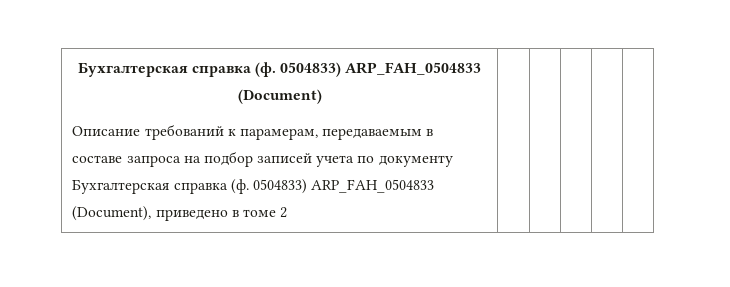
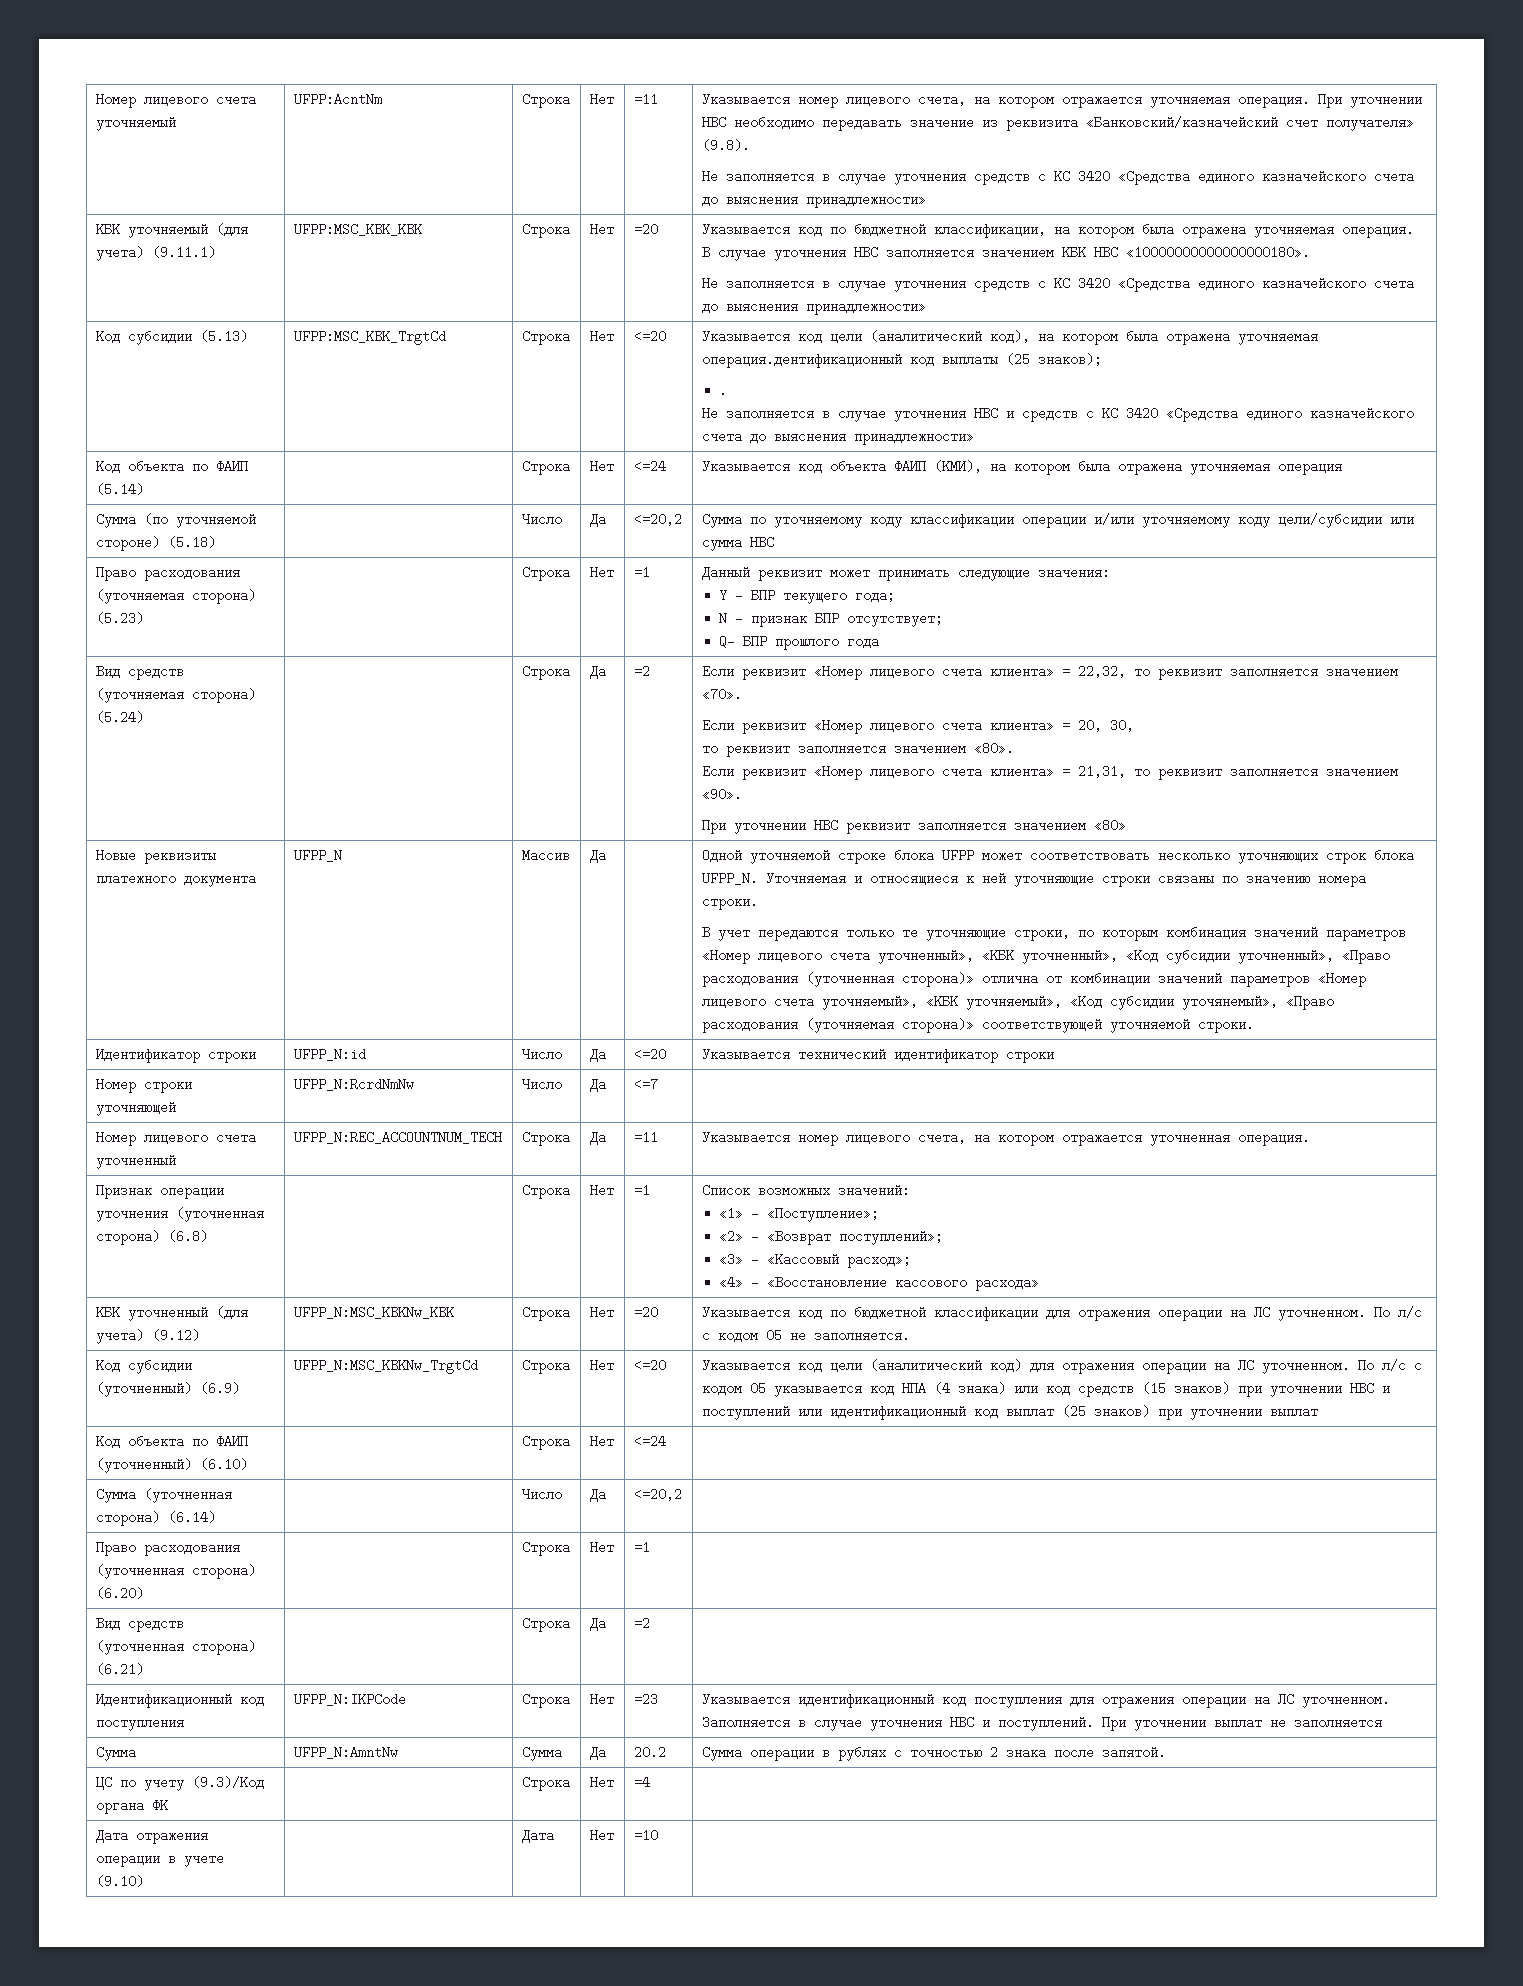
[77,62,482,77] [237,89,322,104] [72,124,434,140] [72,151,453,167] [72,179,435,194] [72,206,288,221] Бухгалтерская справка (ф. 0504833) ARP_FAH_0504833 (Document) // Описание требований к парамерам, передаваемым в составе запроса на подбор записей учета по документу Бухгалтерская справка (ф. 0504833) ARP_FAH_0504833 (Document), приведено в томе 2 | | | | -> [95,91,256,108] [95,114,176,131] [293,93,382,106] [521,91,570,108] [589,91,614,107] [633,93,658,106] [701,91,1422,108] [701,114,1414,131] [701,139,750,152] [701,168,1414,185] [701,191,926,208] [95,221,248,238] [95,244,216,261] [293,223,422,236] [521,221,570,238] [589,221,614,237] [633,223,658,236] [701,221,1414,238] [701,244,1310,261] [701,275,1414,292] [701,298,926,315] [95,328,248,345] [293,330,446,345] [521,328,570,345] [589,328,614,344] [633,330,666,343] [701,328,1318,345] [701,351,1102,368] [719,384,728,397] [701,405,1414,422] [701,428,974,445] [95,458,248,474] [95,483,144,496] [521,458,570,475] [589,458,614,474] [633,460,666,473] [701,458,1342,475] [95,511,256,528] [95,534,216,551] [521,511,562,527] [589,511,606,527] [633,513,682,526] [701,511,1414,528] [701,534,774,551] [95,564,240,581] [95,587,256,604] [95,612,144,625] [521,564,570,581] [589,564,614,580] [633,566,650,579] [701,564,1110,581] [719,587,896,604] [719,610,944,627] [719,633,880,650] [95,663,184,680] [95,686,256,703] [95,711,144,724] [521,663,570,680] [589,663,606,679] [633,665,650,678] [701,663,1398,680] [701,688,742,701] [701,717,1134,734] [701,740,1014,757] [701,763,1398,780] [701,788,742,801] [701,817,1126,834] [95,847,216,864] [95,870,256,887] [293,849,342,862] [521,847,570,863] [589,847,606,863] [701,847,1414,864] [701,870,1366,887] [701,893,758,910] [701,924,1406,941] [701,947,1390,964] [701,970,1366,987] [701,993,1334,1010] [701,1016,1254,1033] [95,1046,256,1063] [293,1048,366,1061] [521,1046,562,1062] [589,1046,606,1062] [633,1048,666,1061] [701,1046,1054,1063] [95,1076,192,1093] [95,1099,176,1116] [293,1078,414,1091] [521,1076,562,1092] [589,1076,606,1092] [633,1078,658,1091] [95,1129,256,1146] [95,1152,176,1169] [293,1131,502,1144] [521,1129,570,1146] [589,1129,606,1145] [633,1131,658,1144] [701,1129,1310,1146] [95,1182,224,1199] [95,1205,264,1222] [95,1228,208,1245] [521,1182,570,1199] [589,1182,614,1198] [633,1184,650,1197] [701,1182,910,1198] [719,1205,880,1222] [719,1228,944,1245] [719,1251,912,1268] [719,1274,1040,1291] [95,1304,248,1321] [95,1327,200,1344] [293,1306,454,1319] [521,1304,570,1321] [589,1304,614,1320] [633,1306,658,1319] [701,1304,1422,1321] [701,1327,910,1343] [95,1357,192,1374] [95,1380,240,1397] [293,1359,478,1374] [521,1357,570,1374] [589,1357,614,1373] [633,1359,666,1372] [701,1357,1422,1374] [701,1380,1390,1397] [701,1403,1318,1420] [95,1433,248,1449] [95,1456,248,1473] [521,1433,570,1450] [589,1433,614,1449] [633,1435,666,1448] [95,1486,232,1503] [95,1509,216,1526] [521,1486,562,1502] [589,1486,606,1502] [633,1488,682,1501] [95,1539,240,1556] [95,1562,256,1579] [95,1587,144,1600] [521,1539,570,1556] [589,1539,614,1555] [633,1541,650,1554] [95,1615,184,1632] [95,1638,256,1655] [95,1663,144,1676] [521,1615,570,1632] [589,1615,606,1631] [633,1617,650,1630] [95,1691,264,1708] [95,1714,184,1731] [293,1693,406,1706] [521,1691,570,1708] [589,1691,614,1707] [633,1693,658,1706] [701,1691,1390,1708] [701,1714,1382,1731] [95,1744,136,1761] [293,1746,398,1759] [521,1744,562,1761] [589,1744,606,1760] [633,1746,666,1759] [701,1744,1166,1761] [95,1774,264,1791] [95,1797,168,1814] [521,1774,570,1791] [589,1774,614,1790] [633,1776,650,1789] [95,1827,208,1844] [95,1850,224,1867] [95,1875,144,1888] [521,1827,554,1843] [589,1827,614,1843] [633,1829,658,1842] Номер лицевого счета уточняемый | UFPP:AcntNm | Строка | Нет | =11 | Указывается номер лицевого счета, на котором отражается уточняемая операция. При уточнении НВС необходимо передавать значение из реквизита «Банковский/казначейский счет получателя» (9.8). // Не заполняется в случае уточнения средств с КС 3420 «Средства единого казначейского счета до выяснения принадлежности» // КБК уточняемый (для учета) (9.11.1) | UFPP:MSC_KBK_KBK | Строка | Нет | =20 | Указывается код по бюджетной классификации, на котором была отражена уточняемая операция. В случае уточнения НВС заполняется значением КБК НВС «10000000000000000180». // Не заполняется в случае уточнения средств с КС 3420 «Средства единого казначейского счета до выяснения принадлежности» // Код субсидии (5.13) | UFPP:MSC_KBK_TrgtCd | Строка | Нет | <=20 | Указывается код цели (аналитический код), на котором была отражена уточняемая операция.дентификационный код выплаты (25 знаков); // . // Не заполняется в случае уточнения НВС и средств с КС 3420 «Средства единого казначейского счета до выяснения принадлежности» // Код объекта по ФАИП (5.14) | | Строка | Нет | <=24 | Указывается код объекта ФАИП (КМИ), на котором была отражена уточняемая операция // Сумма (по уточняемой стороне) (5.18) | | Число | Да | <=20,2 | Сумма по уточняемому коду классификации операции и/или уточняемому коду цели/субсидии или сумма НВС // Право расходования (уточняемая сторона) (5.23) | | Строка | Нет | =1 | Данный реквизит может принимать следующие значения: // Y – БПР текущего года; // N – признак БПР отсутствует; // Q- БПР прошлого года // Вид средств (уточняемая сторона) (5.24) | | Строка | Да | =2 | Если реквизит «Номер лицевого счета клиента» = 22,32, то реквизит заполняется значением «70». // Если реквизит «Номер лицевого счета клиента» = 20, 30, // то реквизит заполняется значением «80». // Если реквизит «Номер лицевого счета клиента» = 21,31, то реквизит заполняется значением «90». // При уточнении НВС реквизит заполняется значением «80» // Новые реквизиты платежного документа | UFPP_N | Массив | Да | | Одной уточняемой строке блока UFPP может соответствовать несколько уточняющих строк блока UFPP_N. Уточняемая и относящиеся к ней уточняющие строки связаны по значению номера строки. // В учет передаются только те уточняющие строки, по которым комбинация значений параметров «Номер лицевого счета уточненный», «КБК уточненный», «Код субсидии уточненный», «Право расходования (уточненная сторона)» отлична от комбинации значений параметров «Номер лицевого счета уточняемый», «КБК уточняемый», «Код субсидии уточянемый», «Право расходования (уточняемая сторона)» соответствующей уточняемой строки. // Идентификатор строки | UFPP_N:id | Число | Да | <=20 | Указывается технический идентификатор строки // Номер строки уточняющей | UFPP_N:RcrdNmNw | Число | Да | <=7 | // Номер лицевого счета уточненный | UFPP_N:REC_ACCOUNTNUM_TECH | Строка | Да | =11 | Указывается номер лицевого счета, на котором отражается уточненная операция. // Признак операции уточнения (уточненная сторона) (6.8) | | Строка | Нет | =1 | Список возможных значений: // «1» – «Поступление»; // «2» – «Возврат поступлений»; // «3» – «Кассовый расход»; // «4» – «Восстановление кассового расхода» // КБК уточненный (для учета) (9.12) | UFPP_N:MSC_KBKNw_KBK | Строка | Нет | =20 | Указывается код по бюджетной классификации для отражения операции на ЛС уточненном. По л/с с кодом 05 не заполняется. // Код субсидии (уточненный) (6.9) | UFPP_N:MSC_KBKNw_TrgtCd | Строка | Нет | <=20 | Указывается код цели (аналитический код) для отражения операции на ЛС уточненном. По л/с с кодом 05 указывается код НПА (4 знака) или код средств (15 знаков) при уточнении НВС и поступлений или идентификационный код выплат (25 знаков) при уточнении выплат // Код объекта по ФАИП (уточненный) (6.10) | | Строка | Нет | <=24 | // Сумма (уточненная сторона) (6.14) | | Число | Да | <=20,2 | // Право расходования (уточненная сторона) (6.20) | | Строка | Нет | =1 | // Вид средств (уточненная сторона) (6.21) | | Строка | Да | =2 | // Идентификационный код поступления | UFPP_N:IKPCode | Строка | Нет | =23 | Указывается идентификационный код поступления для отражения операции на ЛС уточненном. Заполняется в случае уточнения НВС и поступлений. При уточнении выплат не заполняется // Сумма | UFPP_N:AmntNw | Сумма | Да | 20.2 | Сумма операции в рублях с точностью 2 знака после запятой. // ЦС по учету (9.3)/Код органа ФК | | Строка | Нет | =4 | // Дата отражения операции в учете (9.10) | | Дата | Нет | =10

